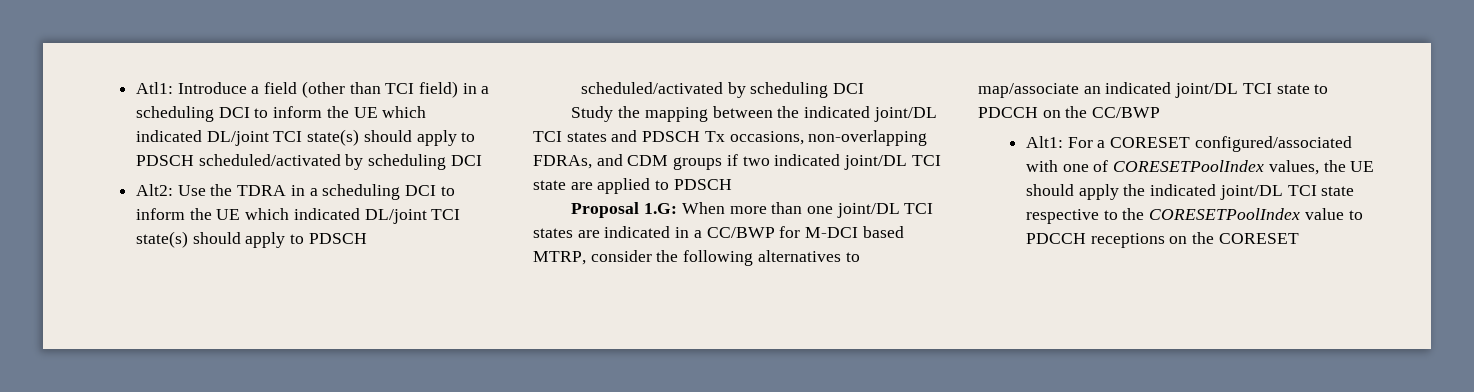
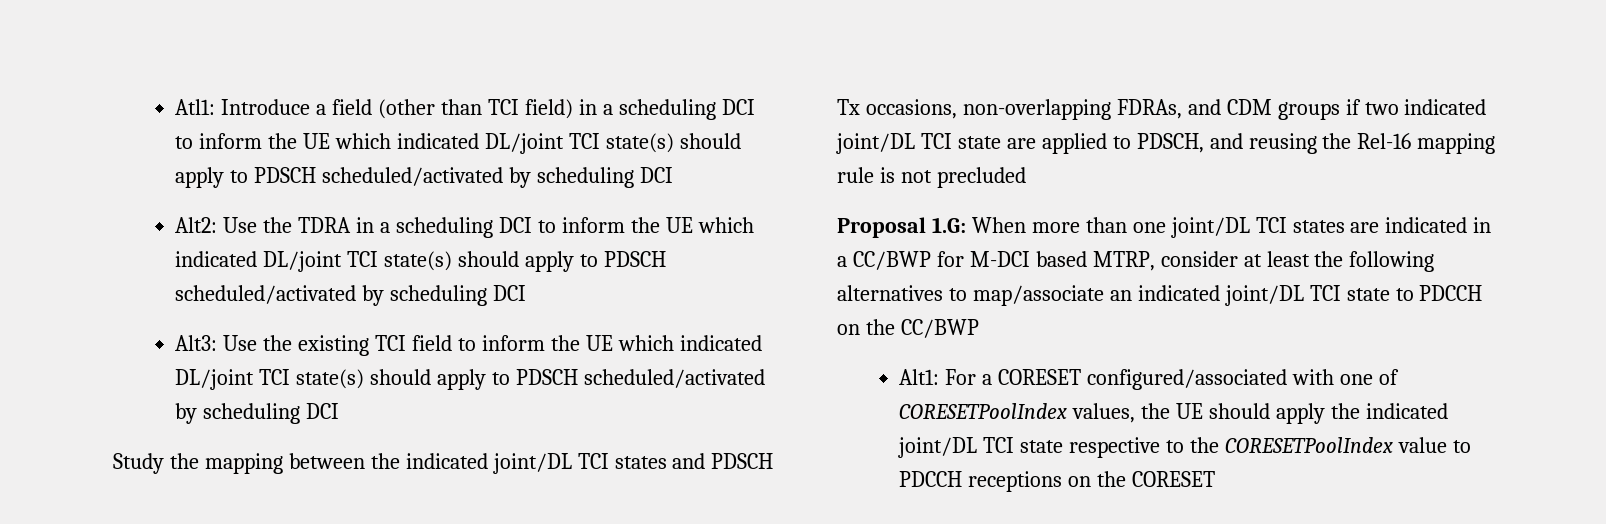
(865, 88) none -> [175,335,762,356] [175,369,765,390] [175,403,340,424] // Alt3: Use the existing TCI field to inform the UE which indicated DL/joint TCI state(s) should apply to PDSCH scheduled/activated by scheduling DCI
[673,179,732,190] PDSCH -> [1136,133,1496,154] [837,167,1026,188] PDSCH, and reusing the Rel-16 mapping rule is not precluded
(652, 256) none -> [1243,251,1310,267] at least

